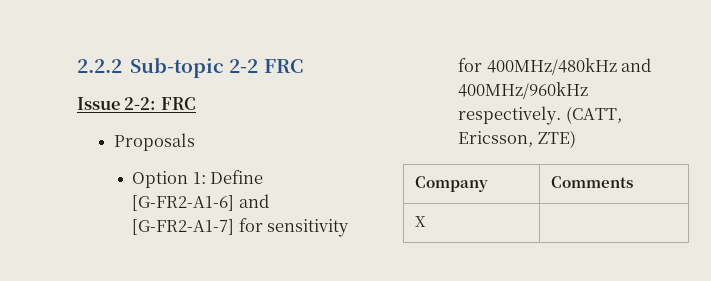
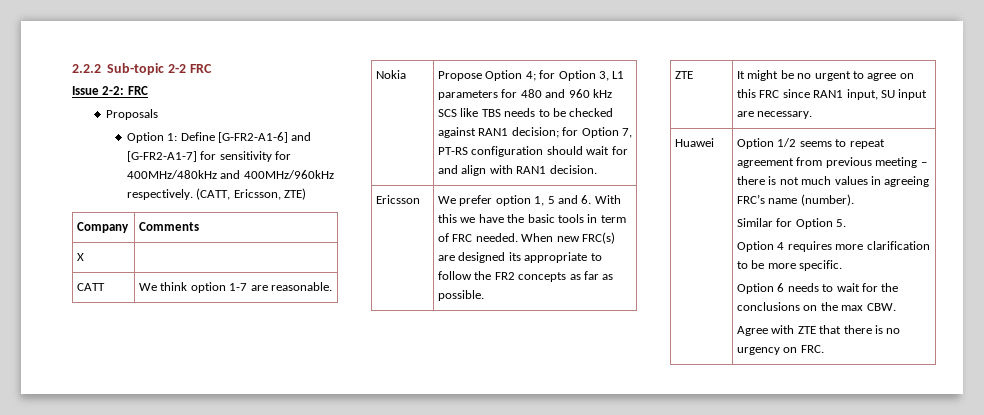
(427, 221) none -> [77,283,106,291] [139,282,332,293] [376,70,407,79] [438,70,625,81] [438,89,612,100] [438,108,614,117] [438,127,632,138] [438,146,628,157] [438,165,597,176] [376,195,421,204] [438,195,621,206] [438,214,626,223] [438,232,615,244] [438,252,602,263] [438,271,614,282] [438,290,485,301] [675,71,694,79] [737,70,914,81] [737,89,928,100] [737,111,813,119] [675,138,715,147] [737,138,885,149] [737,157,927,168] [737,176,930,187] [737,194,854,206] [737,218,847,229] [737,241,930,252] [737,260,843,271] [737,283,899,294] [737,302,896,311] [737,325,901,336] [737,345,824,355] // CATT | We think option 1-7 are reasonable. // Nokia | Propose Option 4; for Option 3, L1 parameters for 480 and 960 kHz SCS like TBS needs to be checked against RAN1 decision; for Option 7, PT-RS configuration should wait for and align with RAN1 decision. // Ericsson | We prefer option 1, 5 and 6. With this we have the basic tools in term of FRC needed. When new FRC(s) are designed its appropriate to follow the FR2 concepts as far as possible. // ZTE | It might be no urgent to agree on this FRC since RAN1 input, SU input are necessary. // Huawei | Option 1/2 seems to repeat agreement from previous meeting – there is not much values in agreeing FRC’s name (number). // Similar for Option 5. // Option 4 requires more clarification to be more specific. // Option 6 needs to wait for the conclusions on the max CBW. // Agree with ZTE that there is no urgency on FRC.

